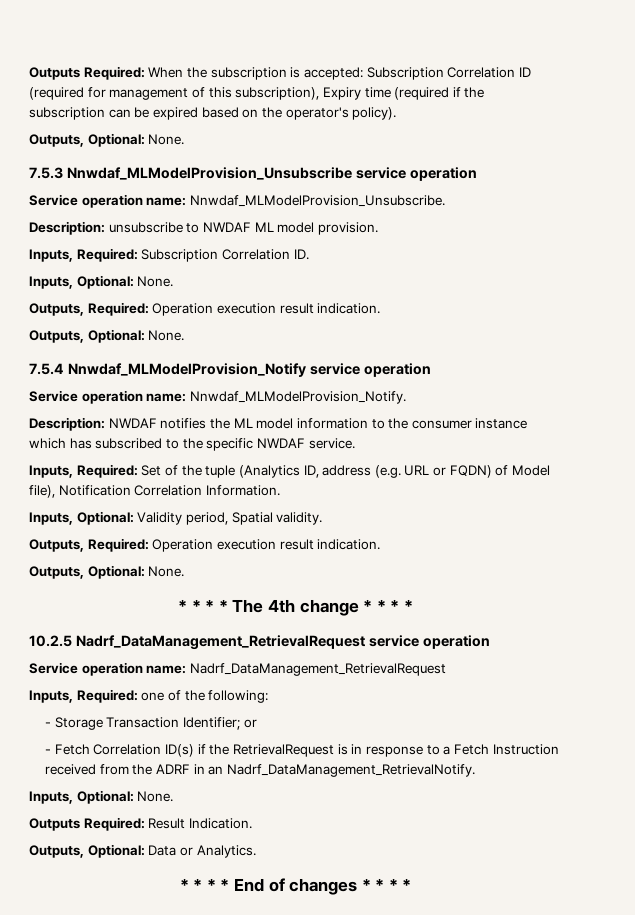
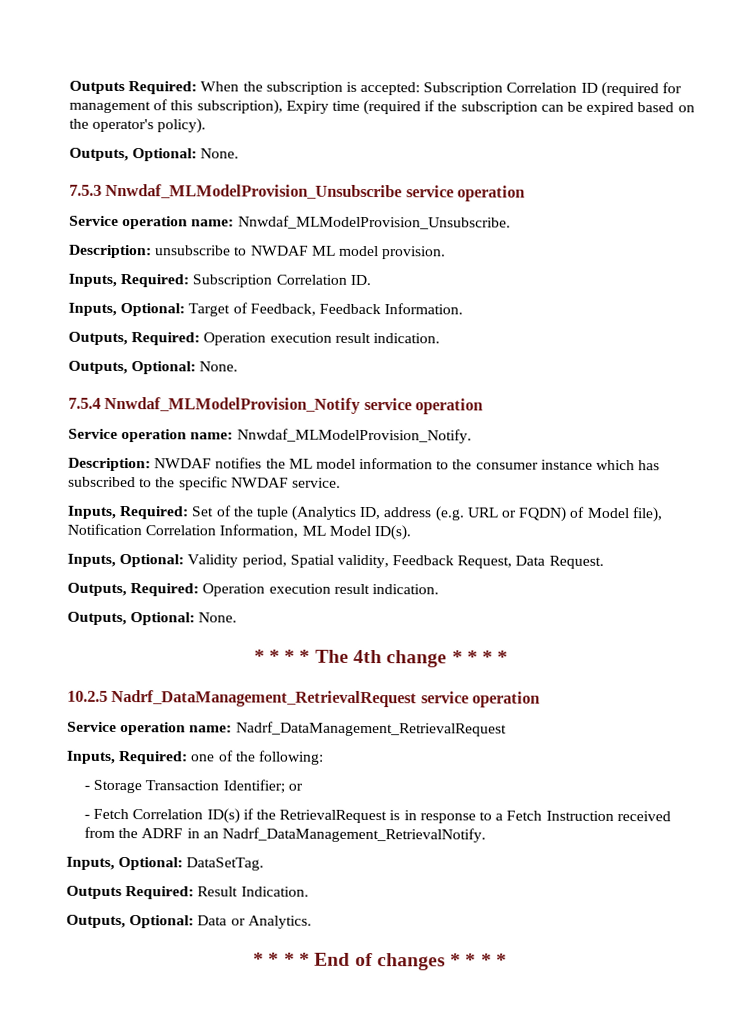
[137,276,174,287] None. -> [188,302,464,317] Target of Feedback, Feedback Information.
[205,485,280,496] Information. -> [219,524,411,541] Information, ML Model ID(s).
[276,512,323,525] validity. -> [336,554,604,569] validity, Feedback Request, Data Request.
[137,791,174,802] None. -> [186,857,265,871] DataSetTag.

